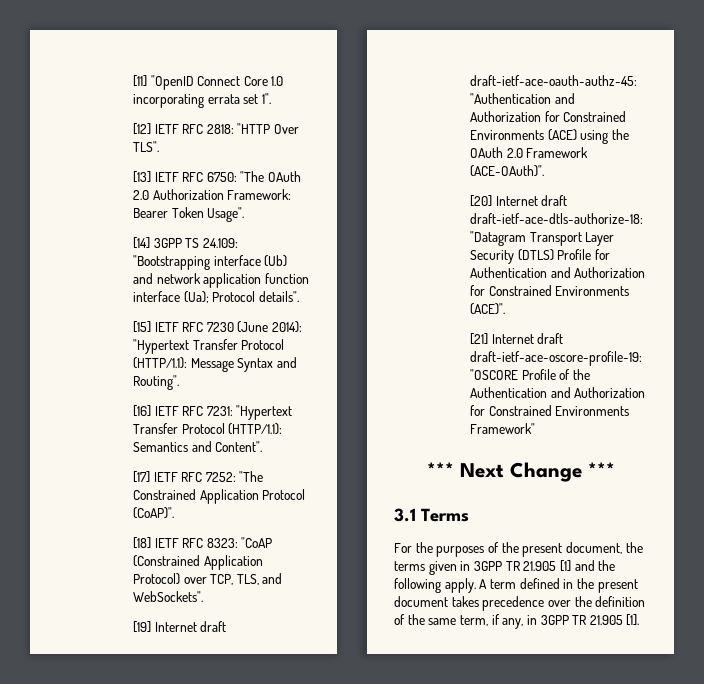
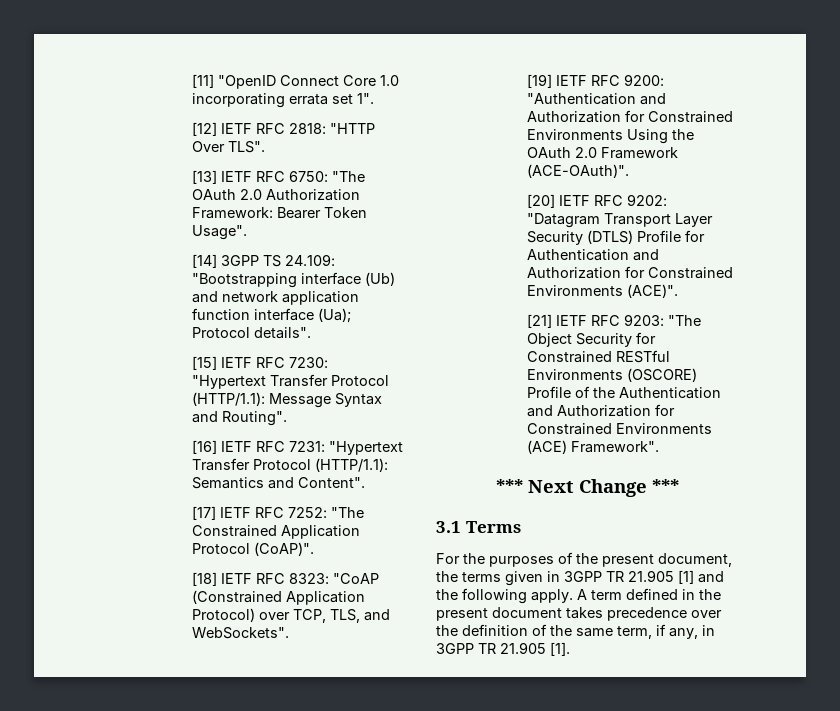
[206,321,303,333] 7230 (June 2014): -> [288,357,328,368] 7230:
[154,621,227,632] [469,75,637,86] Internet draft draft-ietf-ace-oauth-authz-45: -> [555,74,664,86] IETF RFC 9200:
[547,129,609,144] (ACE) using -> [626,129,668,144] Using
[495,195,568,206] [469,213,643,224] Internet draft draft-ietf-ace-dtls-authorize-18: -> [558,194,667,206] IETF RFC 9202:
[491,333,564,344] [469,351,642,366] [469,369,518,380] Internet draft draft-ietf-ace-oscore-profile-19: "OSCORE -> [555,314,701,326] [526,332,656,347] [526,350,670,363] [526,368,697,382] IETF RFC 9203: "The Object Security for Constrained RESTful Environments (OSCORE)
[469,423,535,434] Framework" -> [526,440,659,454] (ACE) Framework".

